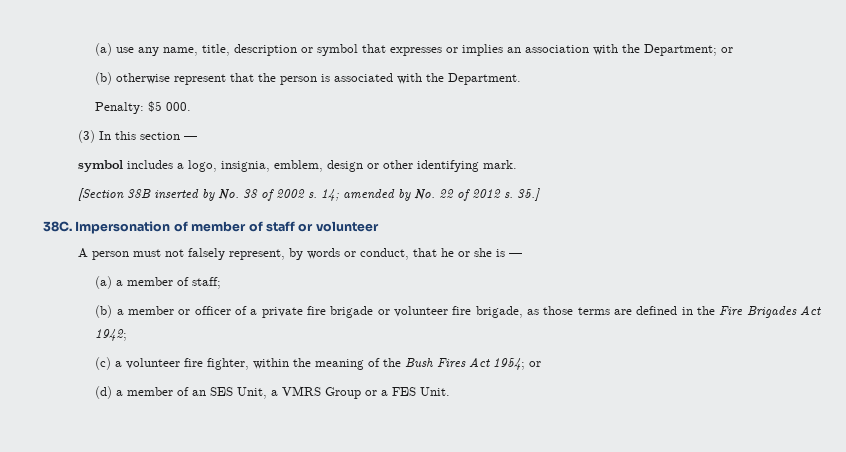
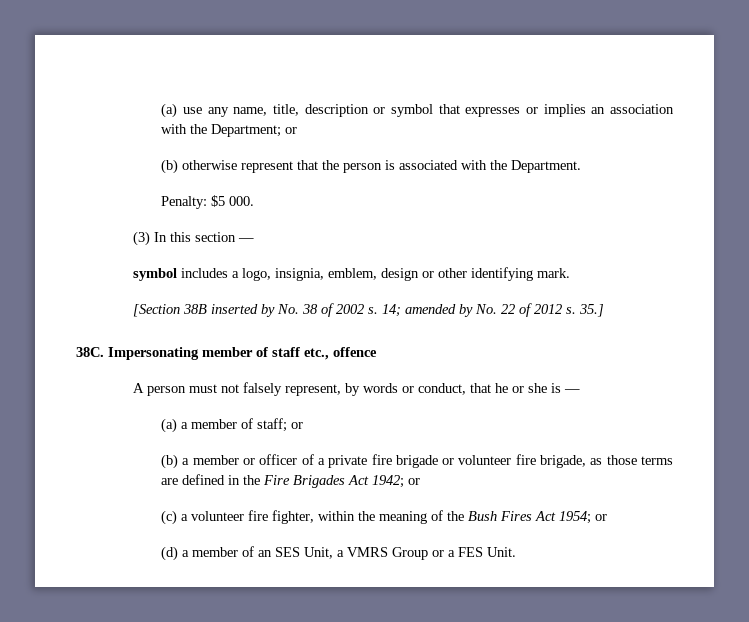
[75,221,188,234] Impersonation of -> [108,347,199,360] Impersonating
[298,221,379,232] or volunteer -> [304,347,377,360] etc., offence
(222, 283) none -> [291,422,304,429] or
(128, 335) none -> [408,478,421,485] or

